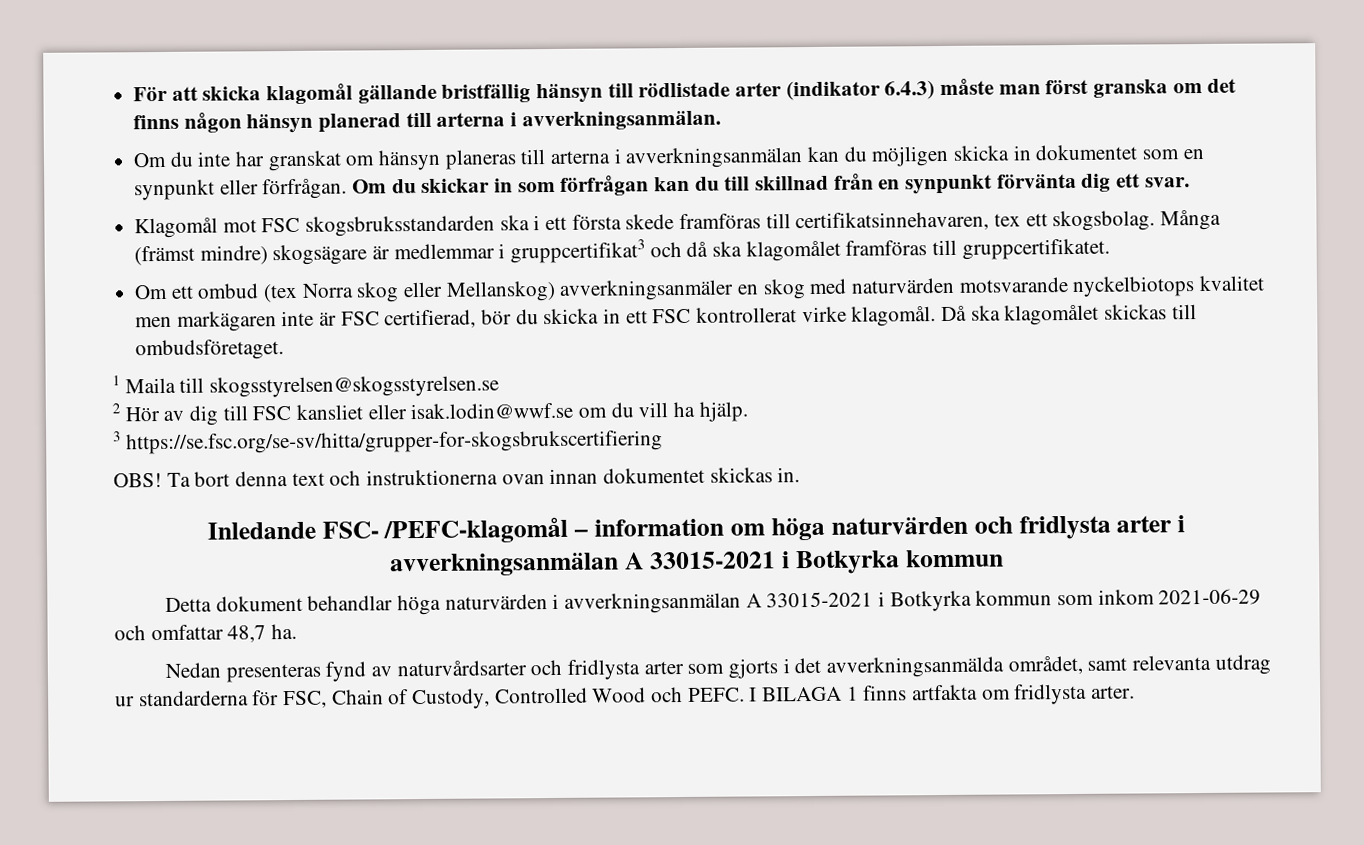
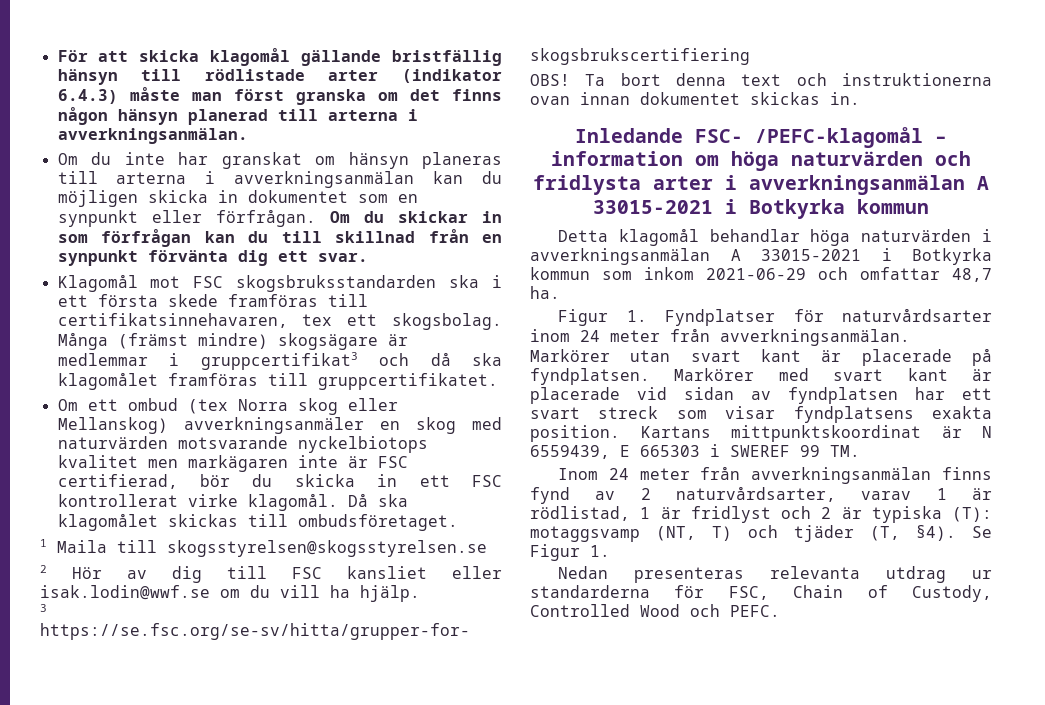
[215,595,303,612] dokument -> [618,228,699,246] klagomål
[164,655,1128,683] Nedan presenteras fynd av naturvårdsarter och fridlysta arter som gjorts i det avverkningsanmälda området, samt -> [558,308,992,326] [530,328,910,346] [530,348,992,366] [530,368,992,385] [530,387,992,404] [530,406,992,423] [530,425,992,442] [530,444,860,459] [558,466,992,484] [530,486,992,504] [530,506,992,523] [530,525,992,542] [530,544,610,561] [558,566,745,583] Figur 1. Fyndplatser för naturvårdsarter inom 24 meter från avverkningsanmälan. Markörer utan svart kant är placerade på fyndplatsen. Markörer med svart kant är placerade vid sidan av fyndplatsen har ett svart streck som visar fyndplatsens exakta position. Kartans mittpunktskoordinat är N 6559439, E 665303 i SWEREF 99 TM. // Inom 24 meter från avverkningsanmälan finns fynd av 2 naturvårdsarter, varav 1 är rödlistad, 1 är fridlyst och 2 är typiska (T): motaggsvamp (NT, T) och tjäder (T, §4). Se Figur 1. // Nedan presenteras
[749,683,1136,705] I BILAGA 1 finns artfakta om fridlysta arter. -> (780, 611) none

